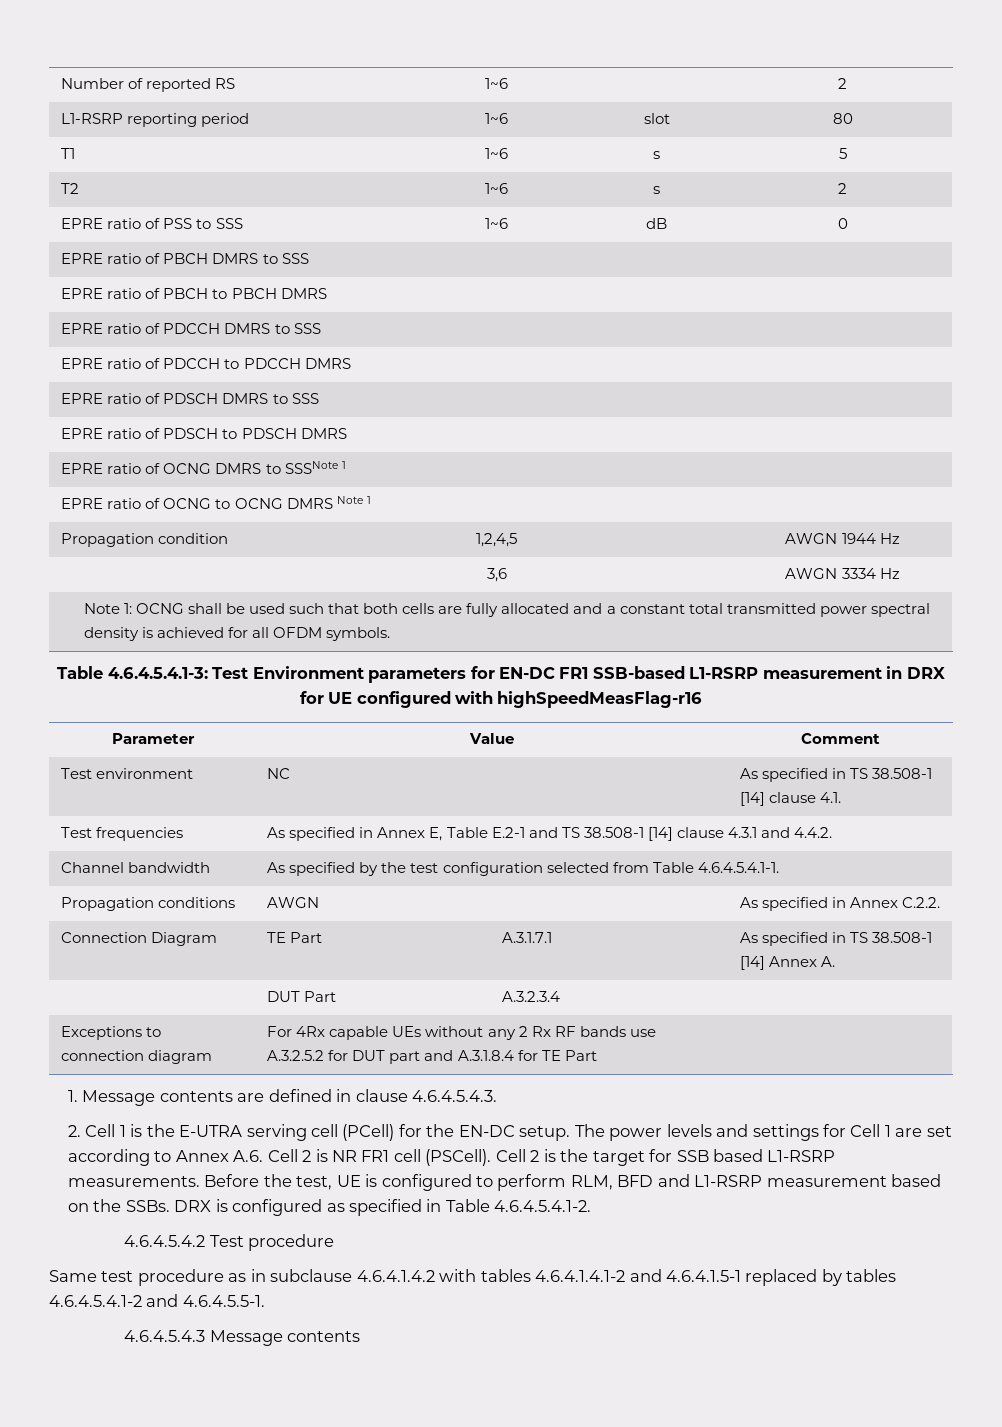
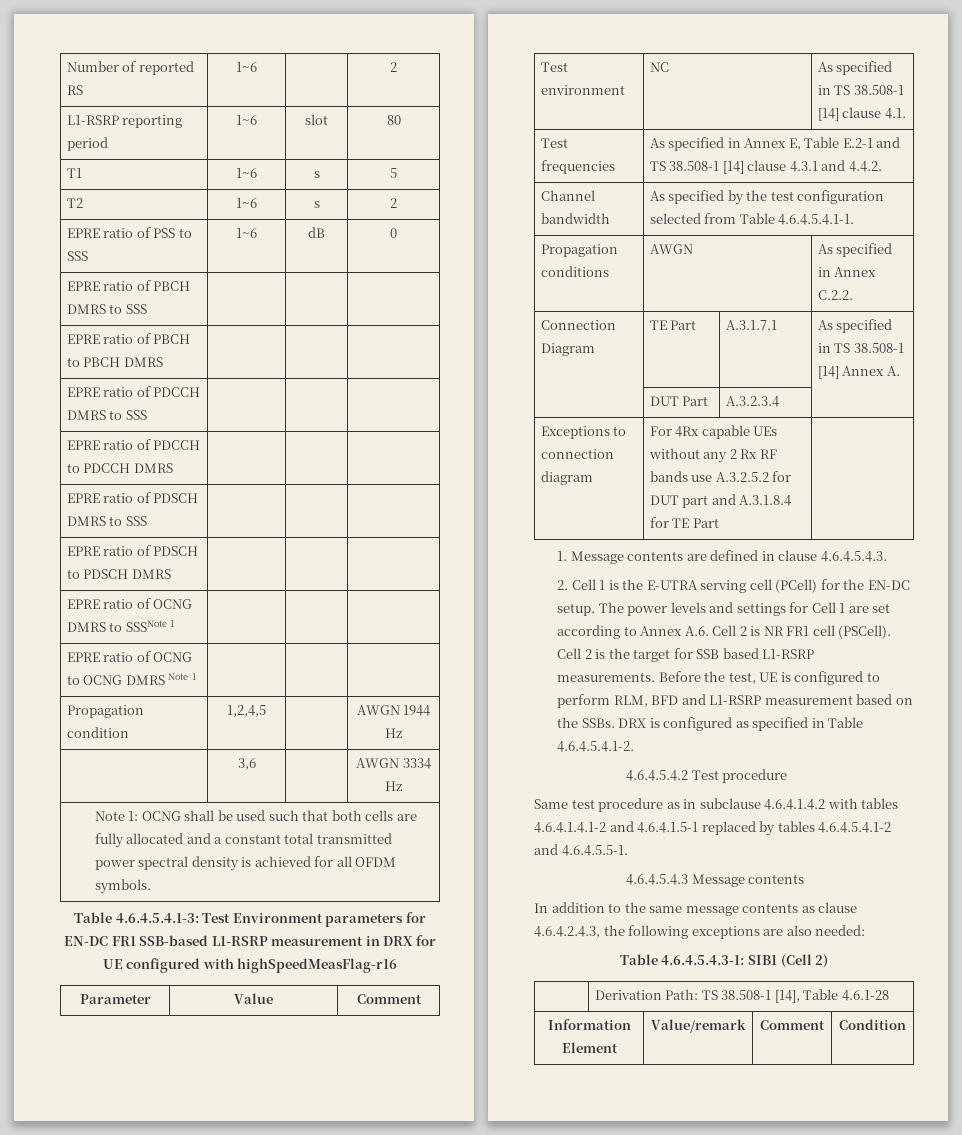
(361, 1336) none -> [534,902,858,916] [534,925,866,939] [619,954,829,968] [594,989,889,1003] [547,1019,631,1030] [561,1042,618,1053] [651,1019,746,1033] [760,1020,825,1030] [839,1019,906,1030] // In addition to the same message contents as clause 4.6.4.2.4.3, the following exceptions are also needed: // Table 4.6.4.5.4.3-1: SIB1 (Cell 2) // | Derivation Path: TS 38.508-1 [14], Table 4.6.1-28 // Information Element | Value/remark | Comment | Condition

